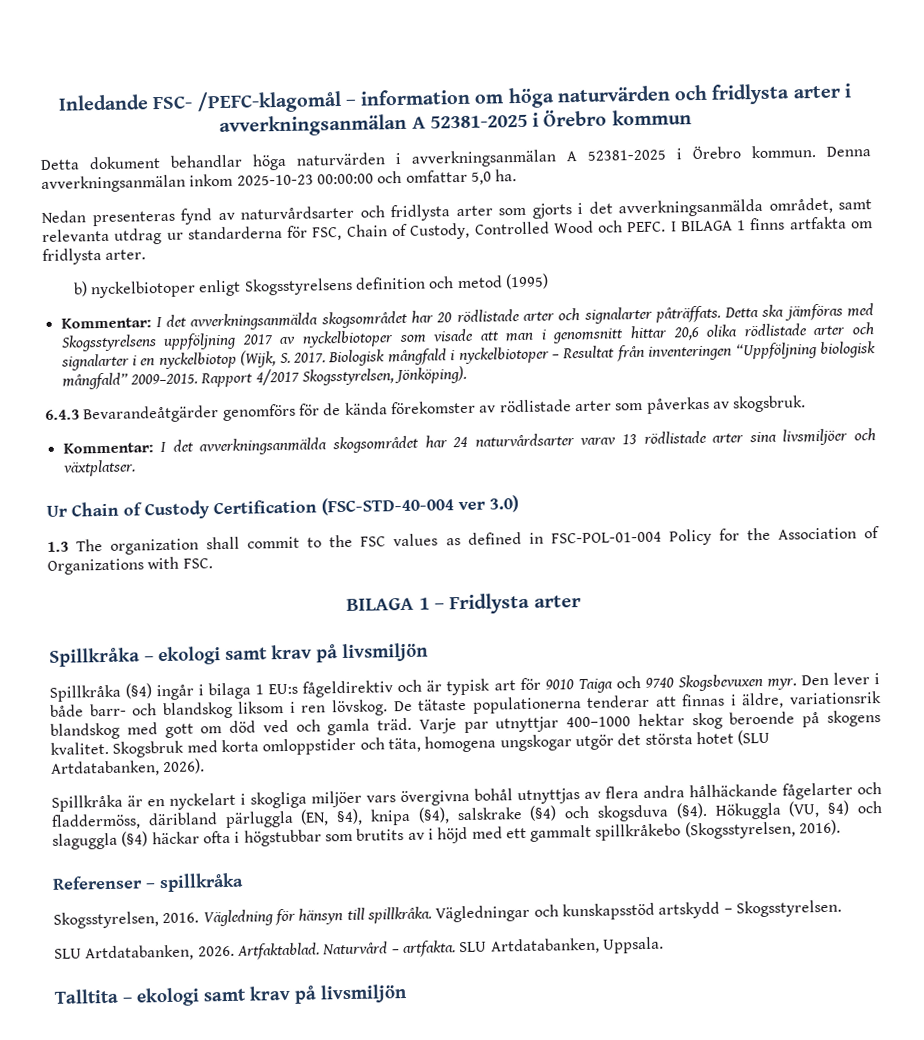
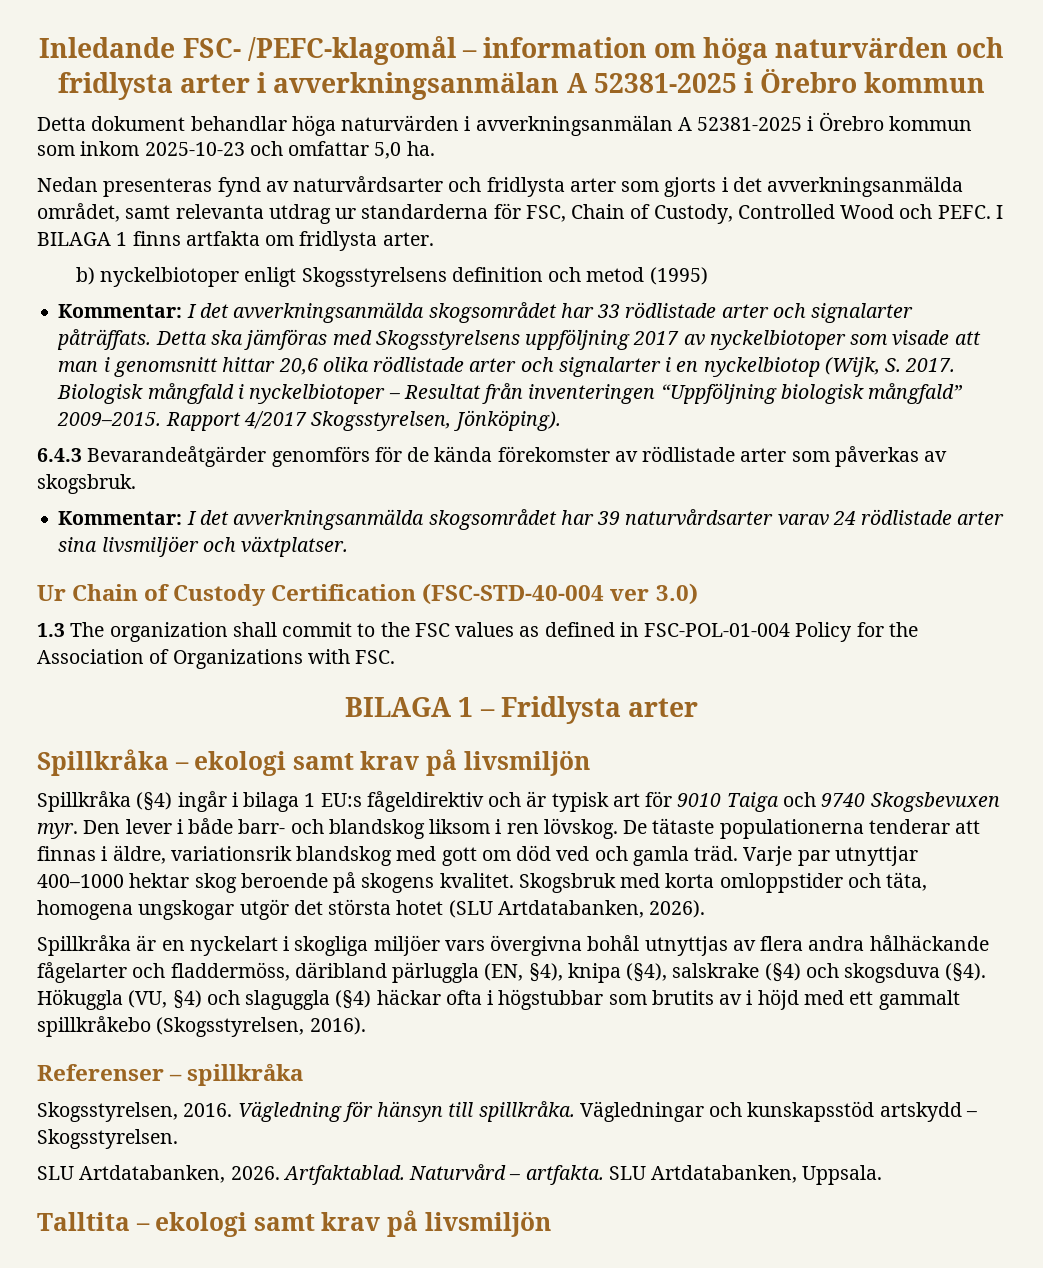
[751,145,871,159] [41,174,186,193] kommun. Denna avverkningsanmälan -> [888,116,972,131] [37,145,75,156] kommun som
[316,173,374,185] 00:00:00 -> (245, 149) none
[436,312,453,323] 20 -> [597,304,621,318] 33
[452,436,469,448] 24 -> [597,511,621,525] 39
[622,434,638,445] 13 -> [832,511,856,525] 24

